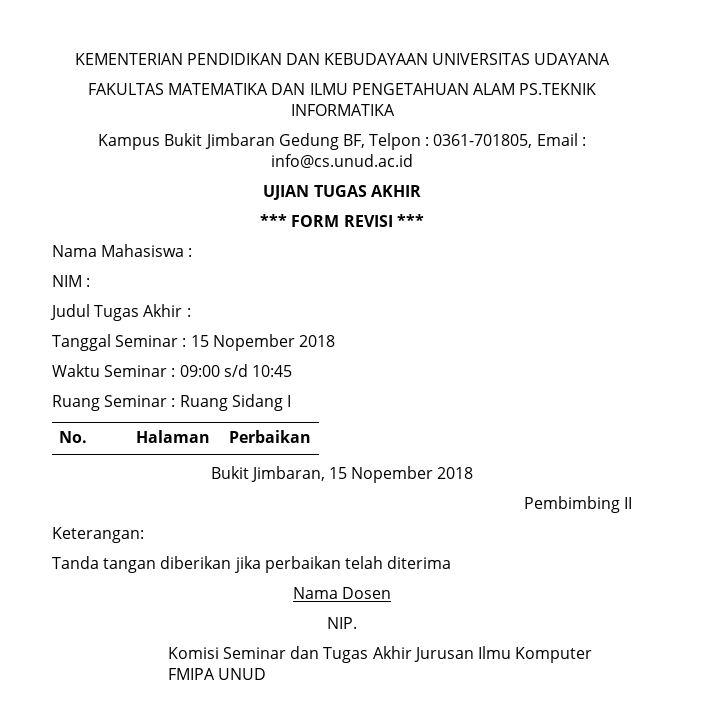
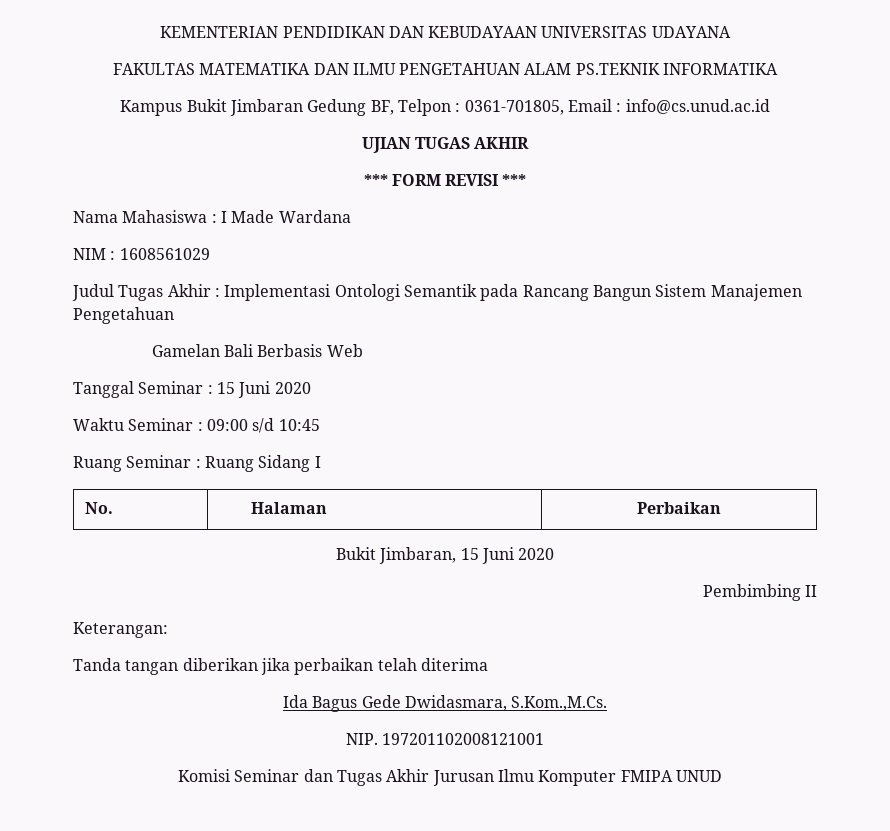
(193, 252) none -> [220,210,351,223] I Made Wardana
(91, 282) none -> [119,248,210,260] 1608561029
(191, 312) none -> [224,284,802,301] [73,307,174,324] [151,344,363,357] Implementasi Ontologi Semantik pada Rancang Bangun Sistem Manajemen Pengetahuan // Gamelan Bali Berbasis Web
[212,334,335,351] Nopember 2018 -> [238,381,311,398] Juni 2020
[351,466,474,483] Nopember 2018 -> [481,547,555,564] Juni 2020
[292,587,392,599] Nama Dosen -> [282,695,608,712] Ida Bagus Gede Dwidasmara, S.Kom.,M.Cs.
(358, 623) none -> [382,733,545,745] 197201102008121001

